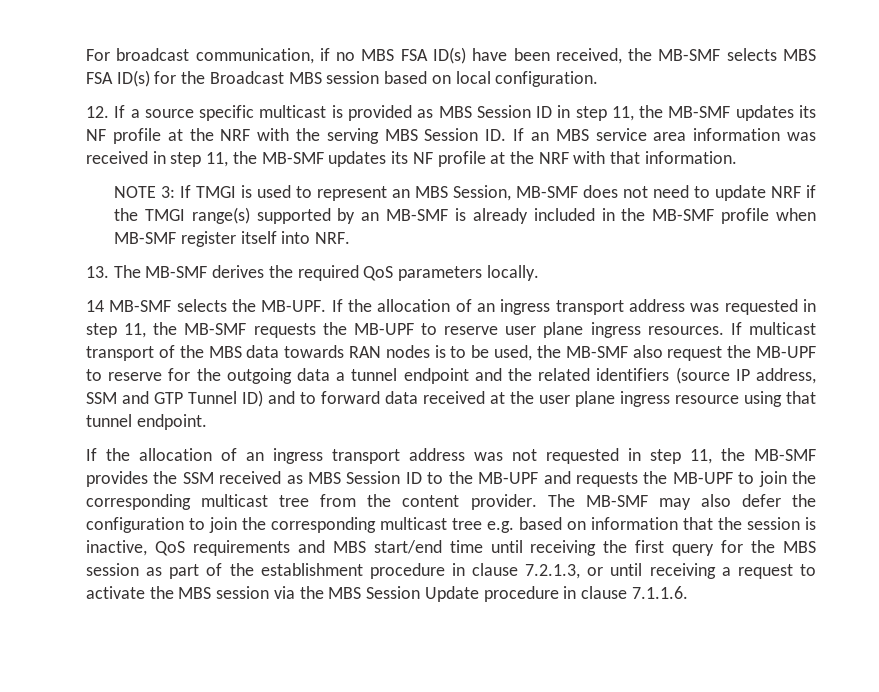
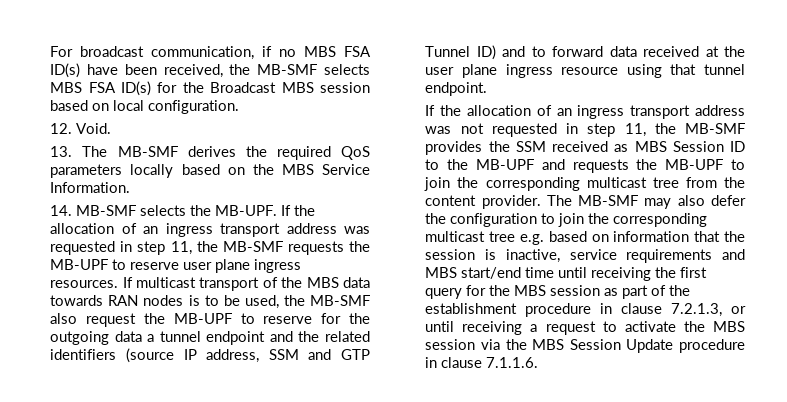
[114,105,816,121] [86,128,816,144] [86,151,737,167] [114,185,817,201] [114,207,816,224] [114,231,350,247] If a source specific multicast is provided as MBS Session ID in step 11, the MB-SMF updates its NF profile at the NRF with the serving MBS Session ID. If an MBS service area information was received in step 11, the MB-SMF updates its NF profile at the NRF with that information. // NOTE 3: If TMGI is used to represent an MBS Session, MB-SMF does not need to update NRF if the TMGI range(s) supported by an MB-SMF is already included in the MB-SMF profile when MB-SMF register itself into NRF. -> [76,123,112,134] Void.
[486,265,539,281] [86,300,105,312] locally. // 14 -> [130,164,371,178] [50,182,131,193] [50,205,73,216] locally based on the MBS Service Information. // 14.
[154,541,185,556] QoS -> [569,249,617,260] service

